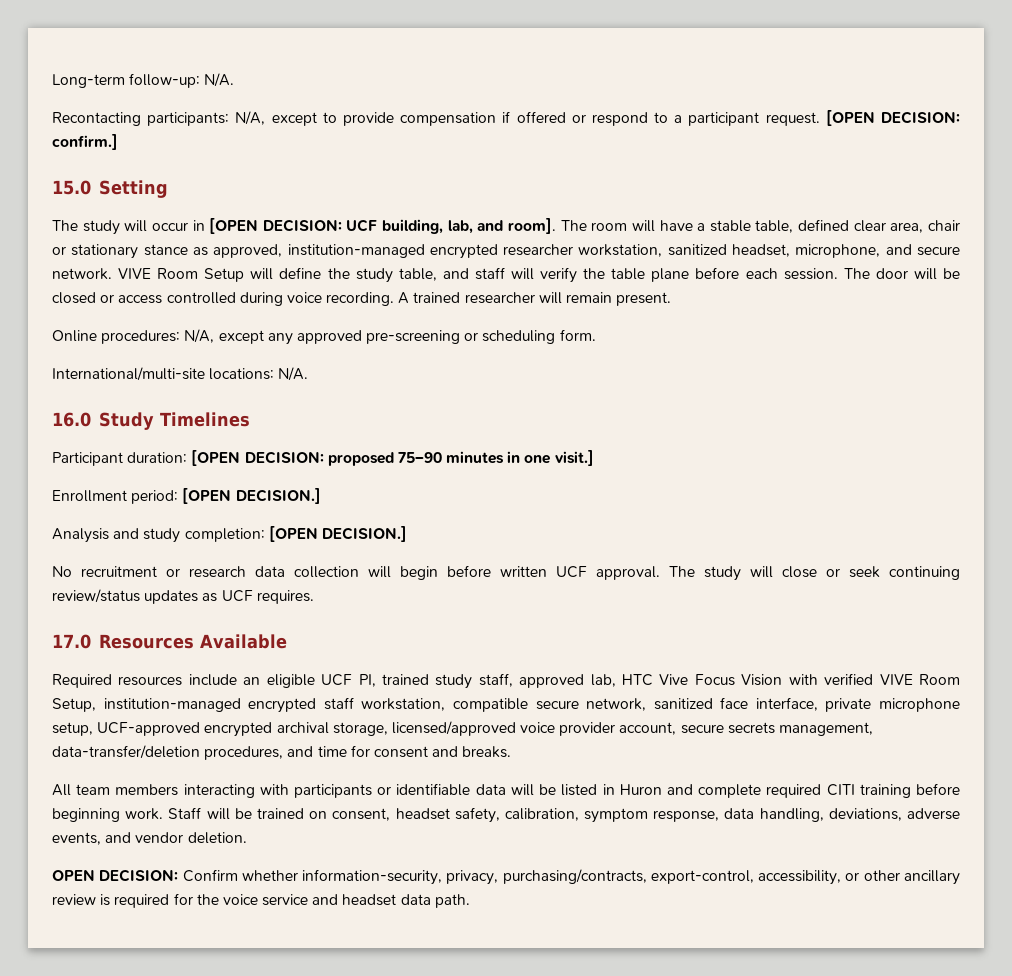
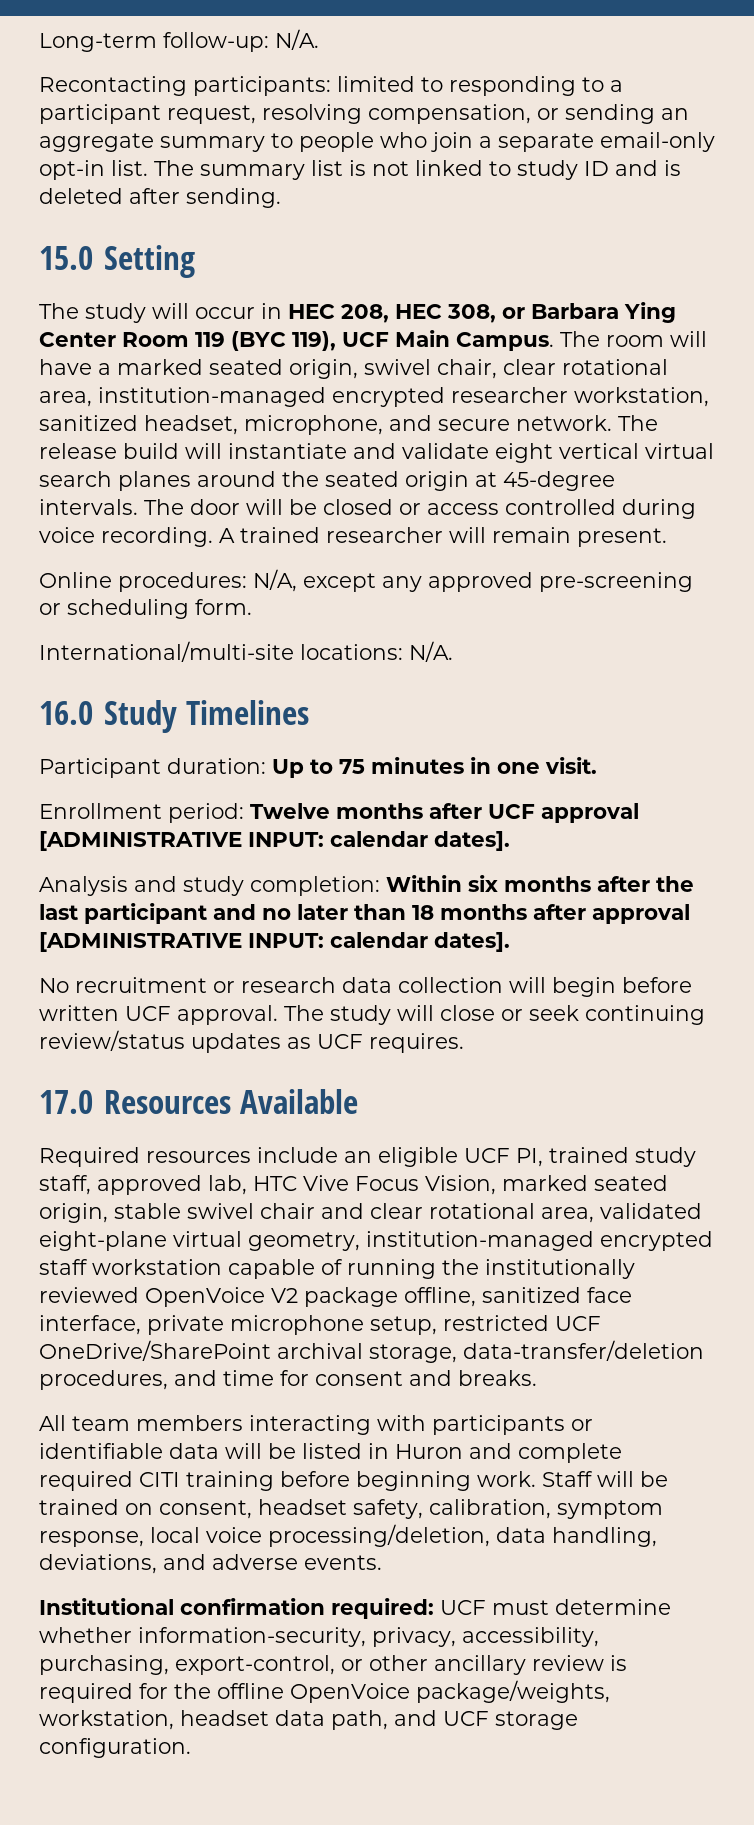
[235,110,960,126] [52,134,118,150] N/A, except to provide compensation if offered or respond to a participant request. [OPEN DECISION: confirm.] -> [337,76,623,96] [39,104,689,124] [39,132,715,152] [39,160,681,180] [39,188,281,208] limited to responding to a participant request, resolving compensation, or sending an aggregate summary to people who join a separate email-only opt-in list. The summary list is not linked to study ID and is deleted after sending.
[209,218,556,234] [OPEN DECISION: UCF building, lab, and room]. -> [288,302,676,323] [39,330,554,351] HEC 208, HEC 308, or Barbara Ying Center Room 119 (BYC 119), UCF Main Campus.
[709,219,960,233] [52,244,283,259] stable table, defined clear area, chair or stationary stance as approved, -> [117,359,668,379] [39,391,92,407] marked seated origin, swivel chair, clear rotational area,
[118,267,838,283] VIVE Room Setup will define the study table, and staff will verify the table plane before each session. -> [618,415,658,431] [39,443,714,463] [39,471,615,491] [39,499,138,515] The release build will instantiate and validate eight vertical virtual search planes around the seated origin at 45-degree intervals.
[191,450,442,466] [OPEN DECISION: proposed 75–90 -> [272,759,365,778] Up to 75
[554,450,594,466] visit.] -> [545,757,597,774] visit.
[182,488,321,504] [52,526,407,543] [OPEN DECISION.] // Analysis and study completion: [OPEN DECISION.] -> [250,803,639,823] [39,831,510,851] [39,875,694,896] [39,903,690,924] [39,932,510,952] Twelve months after UCF approval [ADMINISTRATIVE INPUT: calendar dates]. // Analysis and study completion: Within six months after the last participant and no later than 18 months after approval [ADMINISTRATIVE INPUT: calendar dates].
[741,673,961,686] [52,697,647,713] Vision with verified VIVE Room Setup, institution-managed encrypted staff workstation, compatible secure network, -> [425,1175,668,1195] [39,1203,702,1223] [39,1231,713,1251] [39,1259,635,1279] [39,1287,476,1307] Vision, marked seated origin, stable swivel chair and clear rotational area, validated eight-plane virtual geometry, institution-managed encrypted staff workstation capable of running the institutionally reviewed OpenVoice V2 package offline,
[97,721,874,737] UCF-approved encrypted archival storage, licensed/approved voice provider account, secure secrets management, -> [443,1315,601,1331] [39,1340,457,1363] restricted UCF OneDrive/SharePoint archival storage,
[724,808,960,822] [52,832,247,845] [52,869,842,885] data handling, deviations, adverse events, and vendor deletion. // OPEN DECISION: Confirm whether information-security, privacy, purchasing/contracts, export-control, accessibility, -> [150,1524,657,1547] [39,1554,382,1574] [39,1598,671,1619] [39,1627,599,1647] [39,1655,335,1675] local voice processing/deletion, data handling, deviations, and adverse events. // Institutional confirmation required: UCF must determine whether information-security, privacy, accessibility, purchasing, export-control,
[222,894,470,908] voice service and headset data path. -> [217,1680,610,1703] [39,1710,578,1730] [39,1738,191,1758] offline OpenVoice package/weights, workstation, headset data path, and UCF storage configuration.

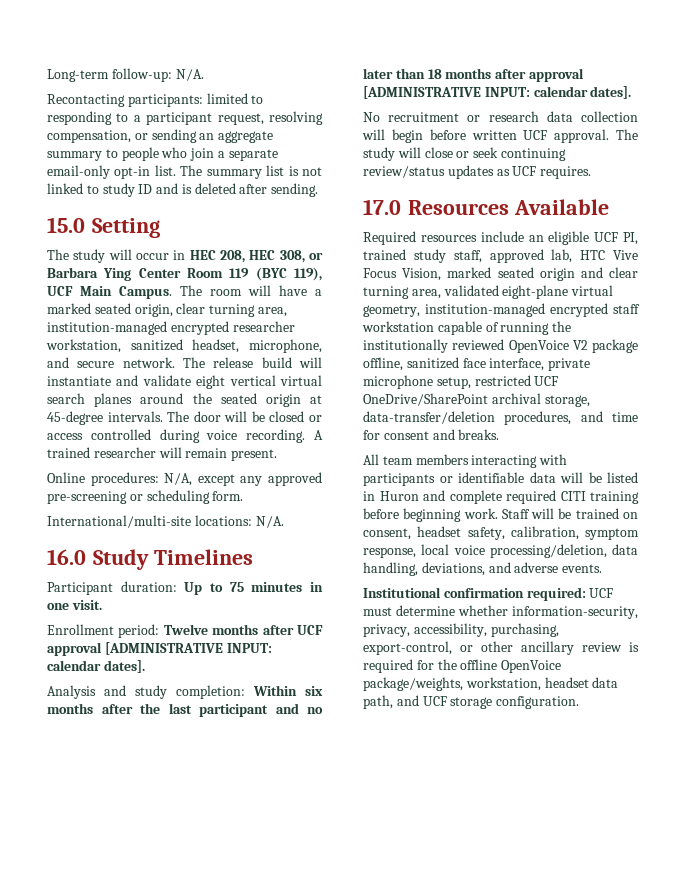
[364,359,668,379] swivel chair, clear rotational -> [176,303,256,317] clear turning
[39,1203,315,1223] origin, stable swivel chair -> [539,268,575,281] origin
[429,1203,535,1219] rotational -> [363,286,409,299] turning

